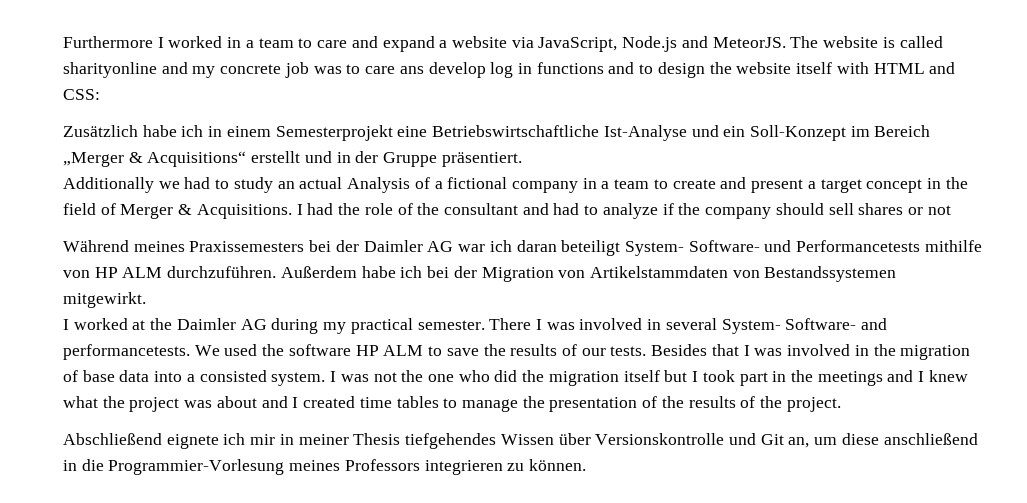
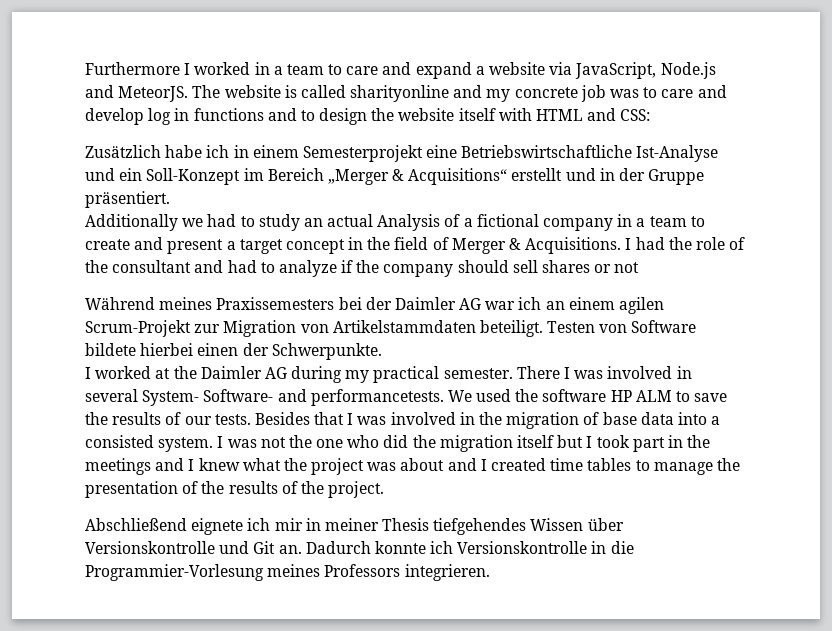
[399,66,424,74] ans -> [697,85,727,98] and
[516,240,982,256] [63,266,897,282] [63,292,146,308] daran beteiligt System- Software- und Performancetests mithilfe von HP ALM durchzuführen. Außerdem habe ich bei der Migration von Artikelstammdaten von Bestandssystemen mitgewirkt. -> [545,297,665,314] [85,320,697,337] [85,343,382,360] an einem agilen Scrum-Projekt zur Migration von Artikelstammdaten beteiligt. Testen von Software bildete hierbei einen der Schwerpunkte.
[788,433,978,448] an, um diese anschließend -> [278,541,588,554] an. Dadurch konnte ich Versionskontrolle
[424,459,587,475] integrieren zu können. -> [404,564,490,581] integrieren.

